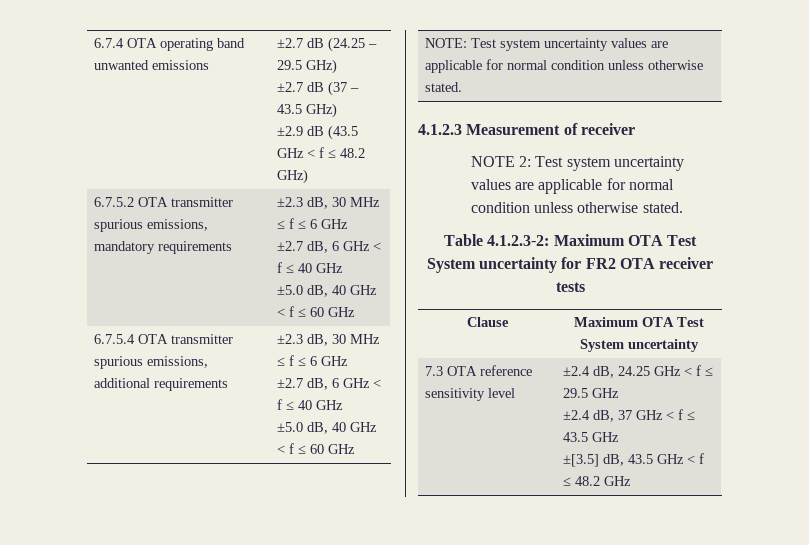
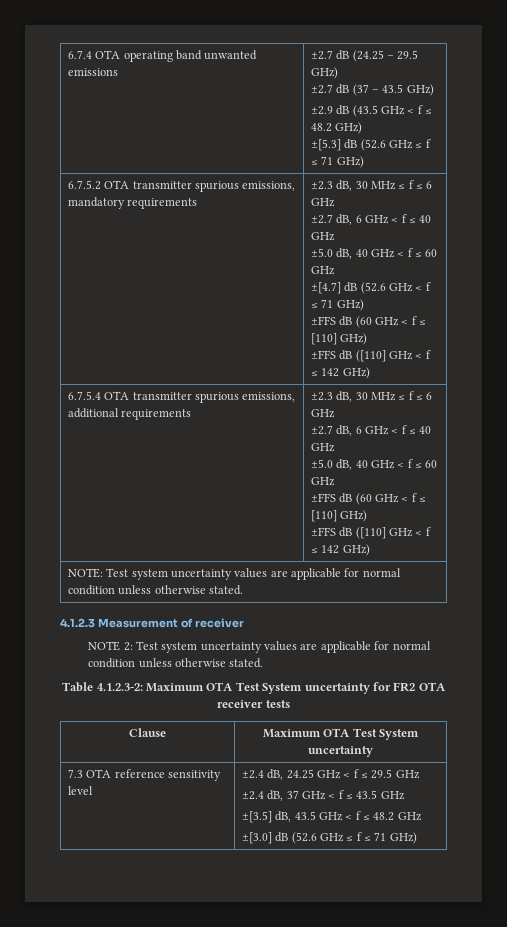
(308, 176) none -> [310,139,431,151] [310,156,364,168] // ±[5.3] dB (52.6 GHz ≤ f ≤ 71 GHz)
(355, 312) none -> [310,282,431,294] [310,299,364,311] [310,316,427,328] [310,333,368,345] [310,350,431,362] [310,367,370,379] // ±[4.7] dB (52.6 GHz < f ≤ 71 GHz) // ±FFS dB (60 GHz < f ≤ [110] GHz) // ±FFS dB ([110] GHz < f ≤ 142 GHz)
(355, 449) none -> [310,493,427,505] [310,510,368,522] [310,527,431,539] [310,544,370,556] // ±FFS dB (60 GHz < f ≤ [110] GHz) // ±FFS dB ([110] GHz < f ≤ 142 GHz)
(631, 481) none -> [241,832,417,844] // ±[3.0] dB (52.6 GHz ≤ f ≤ 71 GHz)

